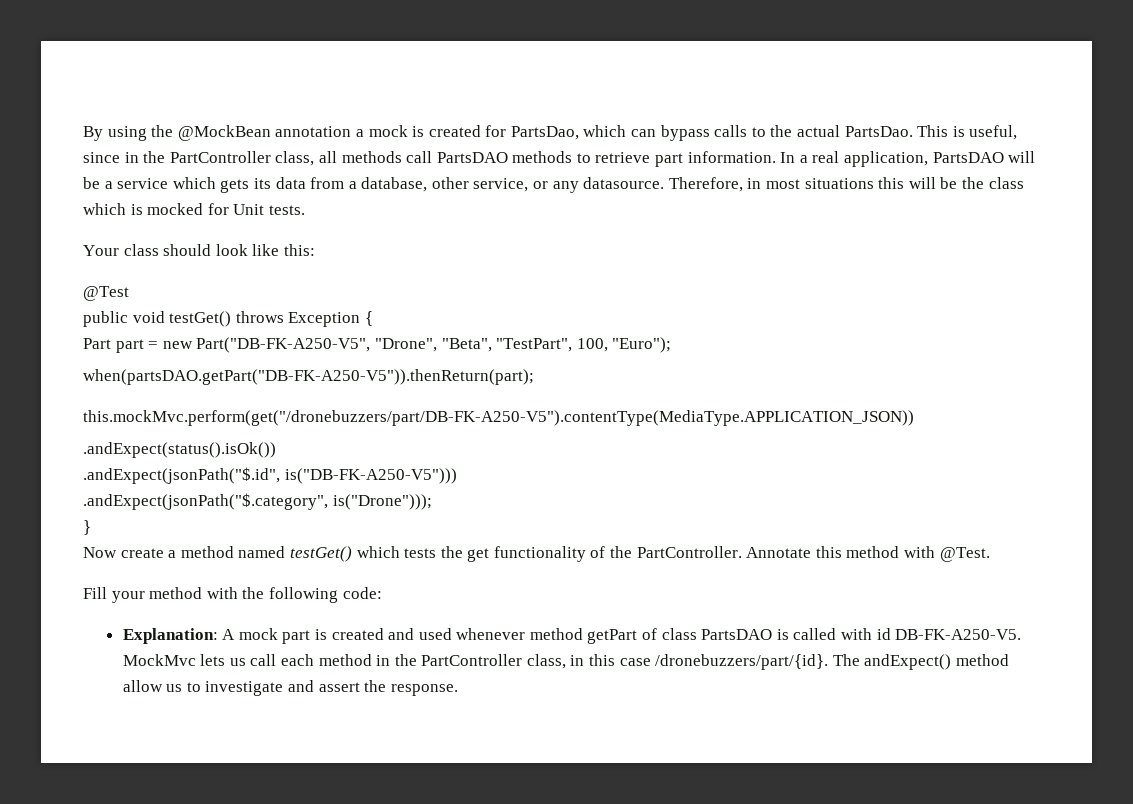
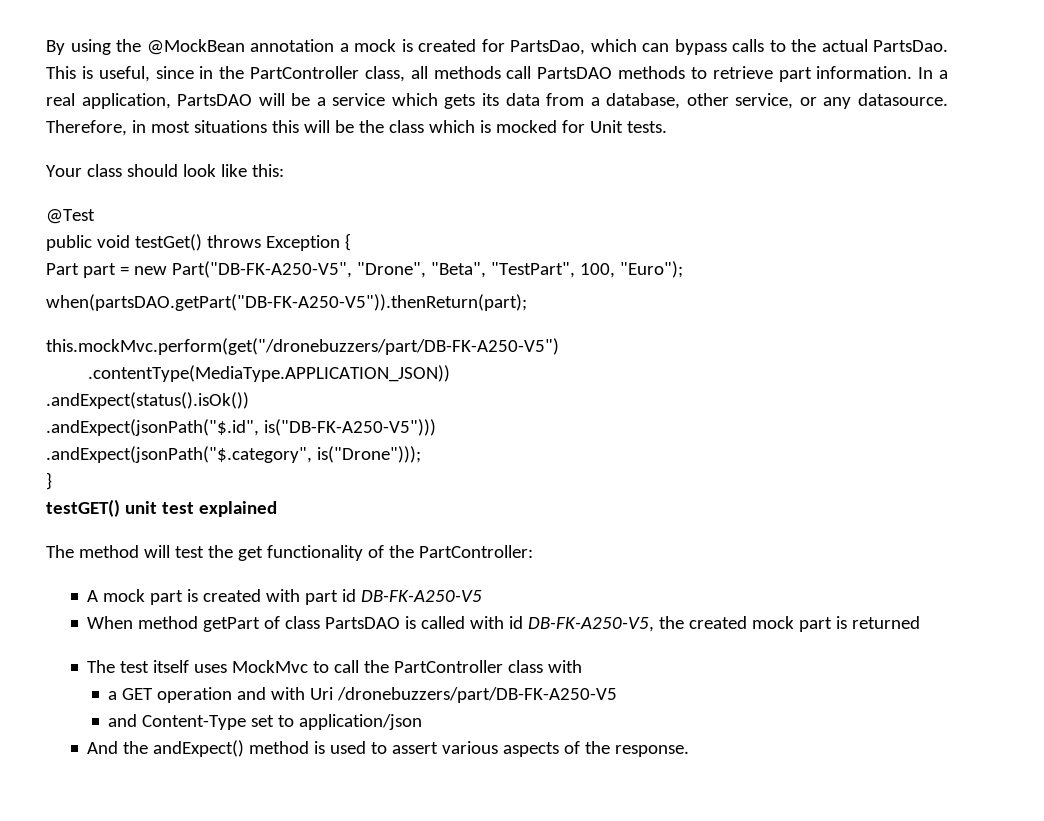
[83,410,914,426] this.mockMvc.perform(get("/dronebuzzers/part/DB-FK-A250-V5").contentType(MediaType.APPLICATION_JSON)) -> [46,338,559,355] [87,365,450,382] this.mockMvc.perform(get("/dronebuzzers/part/DB-FK-A250-V5") // .contentType(MediaType.APPLICATION_JSON))
[83,546,437,562] Now create a method named testGet() which tests -> [46,499,277,517] [46,545,204,558] testGET() unit test explained // The method will test
[636,546,990,562] [83,587,382,603] [122,628,218,644] PartController. Annotate this method with @Test. // Fill your method with the following code: // Explanation: -> [418,545,533,558] PartController: //
[388,628,526,640] and used whenever -> [266,589,483,605] [87,616,134,629] with part id DB-FK-A250-V5 // When
[895,629,1022,640] [122,654,1010,670] [122,680,360,696] DB-FK-A250-V5. MockMvc lets us call each method in the PartController class, in this case /dronebuzzers/part/{id}. The andExpect() method allow us to investigate and assert -> [528,616,921,632] [87,660,583,673] [108,687,618,703] [108,714,423,730] [87,740,581,757] DB-FK-A250-V5, the created mock part is returned // The test itself uses MockMvc to call the PartController class with // a GET operation and with Uri /dronebuzzers/part/DB-FK-A250-V5 // and Content-Type set to application/json // And the andExpect() method is used to assert various aspects of

